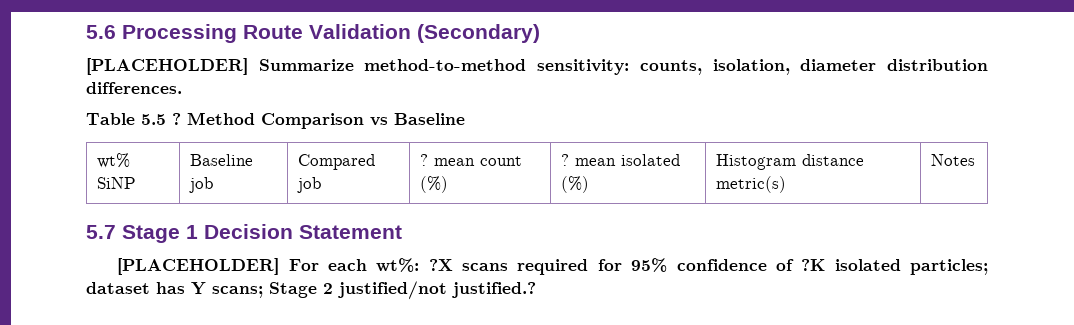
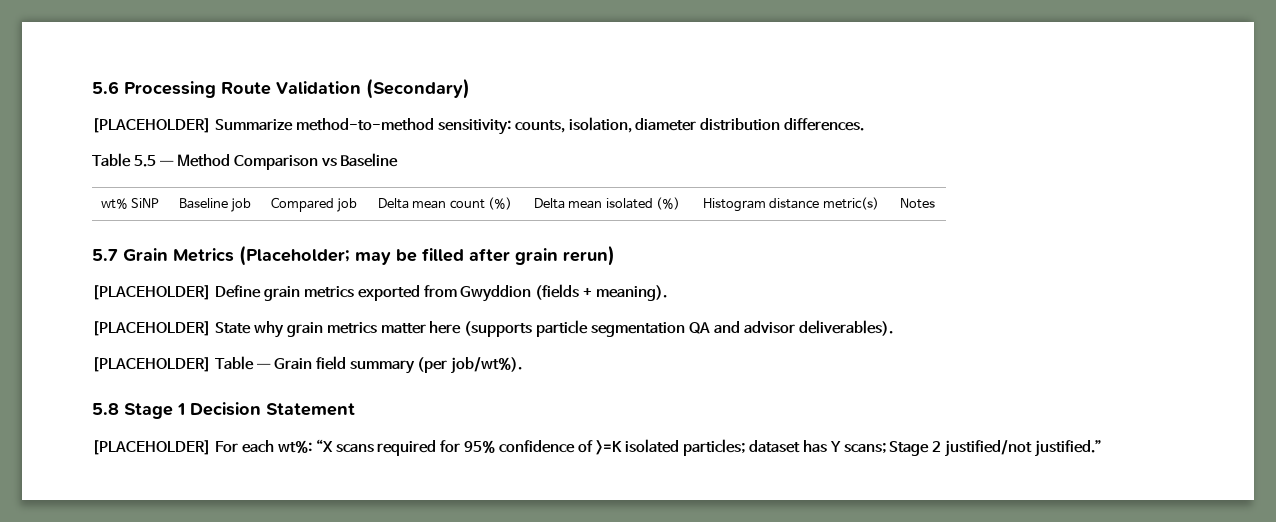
[172,113,181,125] ? -> [159,160,174,166] —
[419,154,428,166] ? -> [377,198,409,209] Delta
[560,154,569,166] ? -> [533,198,565,209] Delta
(116, 232) none -> [123,245,615,266] [92,284,668,302] [92,320,893,338] [92,356,523,374] [92,403,119,415] Grain Metrics (Placeholder; may be filled after grain rerun) // [PLACEHOLDER] Define grain metrics exported from Gwyddion (fields + meaning). // [PLACEHOLDER] State why grain metrics matter here (supports particle segmentation QA and advisor deliverables). // [PLACEHOLDER] Table — Grain field summary (per job/wt%). // 5.8
[428,259,453,271] ?X -> [315,439,333,452] “X
[801,259,826,271] ?K -> [596,440,623,455] >=K
[452,282,536,298] justified.? -> [1035,440,1103,457] justified.”

